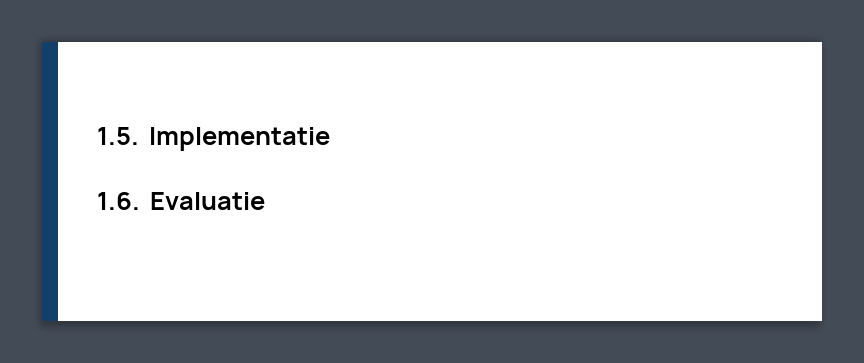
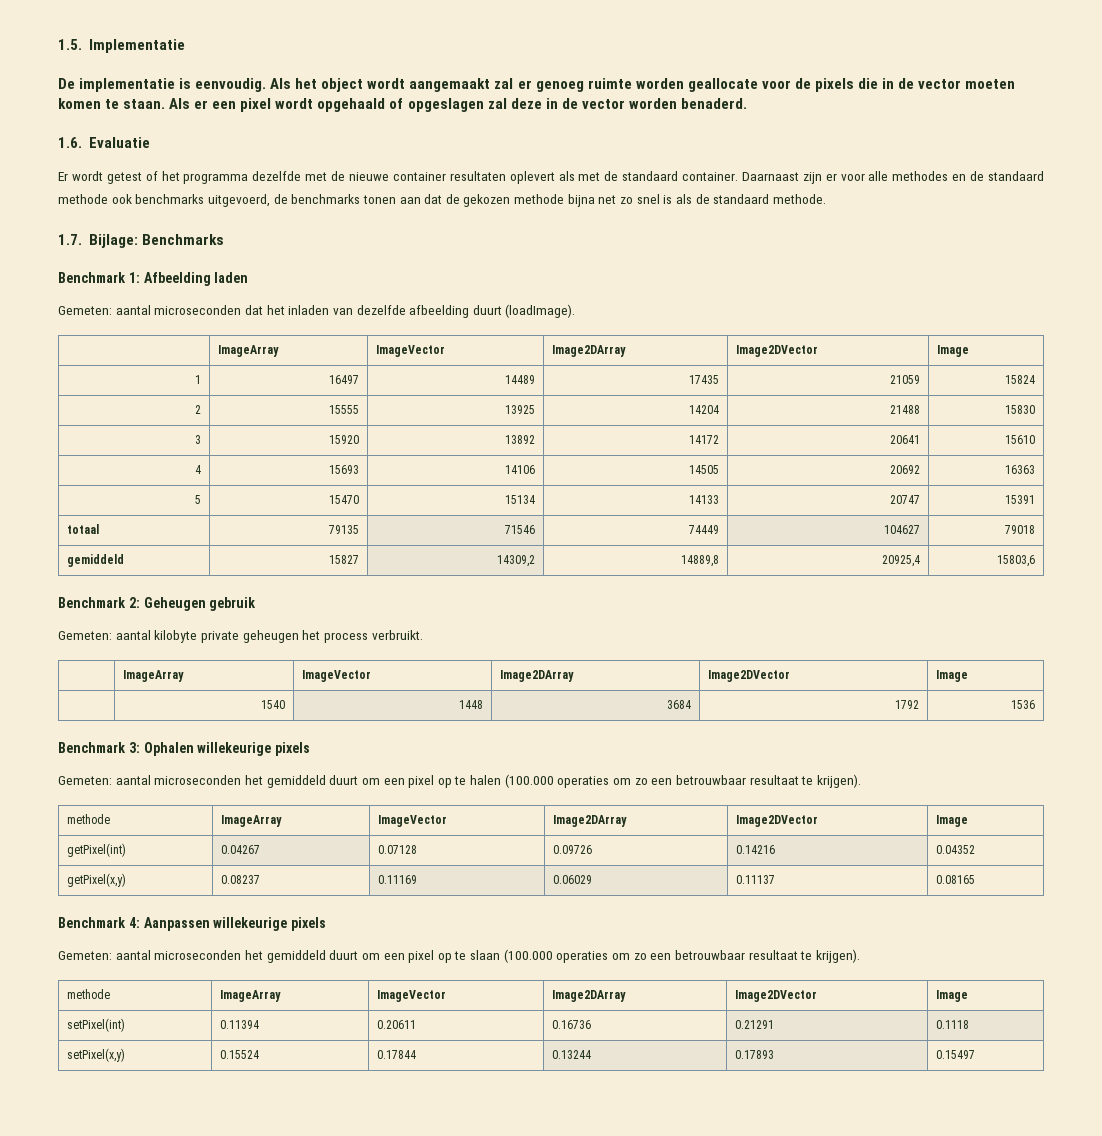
[97,192,266,210] 1.6. Evaluatie -> [58,78,1016,92] [58,98,747,112] [58,137,150,148] [58,171,1044,184] [58,194,826,207] [58,234,224,248] [58,272,249,286] [58,304,576,318] [218,345,280,357] [376,345,446,357] [552,345,627,357] [736,345,819,357] [937,345,970,357] [194,375,201,384] [328,375,359,384] [504,375,535,384] [688,375,719,384] [889,375,920,384] [1004,375,1035,384] [194,405,201,414] [328,405,359,414] [504,405,535,414] [688,405,719,414] [889,405,920,414] [1004,405,1035,414] [194,435,201,444] [328,435,359,444] [504,435,535,444] [688,435,719,444] [889,435,920,444] [1004,435,1035,444] [194,465,201,474] [328,465,359,474] [504,465,535,474] [688,465,719,474] [889,465,920,474] [1004,465,1035,474] [194,495,201,504] [328,495,359,504] [504,495,535,504] [688,495,719,504] [889,495,920,504] [1004,495,1035,504] [67,524,100,534] [328,525,359,534] [504,525,535,534] [688,525,719,534] [883,525,920,534] [1004,525,1035,534] [67,554,125,567] [328,555,359,564] [496,555,535,567] [680,555,719,567] [881,555,920,567] [996,555,1035,567] [58,597,257,611] [58,630,423,643] [123,670,185,682] [302,670,372,682] [500,670,575,682] [708,670,791,682] [936,670,969,682] [260,700,285,709] [458,700,483,709] [666,700,691,709] [894,700,919,709] [1010,700,1035,709] [58,742,311,756] [58,774,861,788] [67,814,111,824] [221,815,283,827] [378,815,448,827] [553,815,628,827] [736,815,819,827] [936,815,969,827] [67,843,127,857] [221,845,261,854] [378,845,418,854] [553,845,593,854] [736,845,776,854] [936,845,976,854] [67,873,127,887] [221,875,261,884] [378,875,418,884] [553,875,593,884] [736,875,776,884] [936,875,976,884] [58,917,327,931] [58,949,860,963] [67,989,111,999] [220,990,282,1002] [377,990,447,1002] [552,990,627,1002] [735,990,818,1002] [936,990,969,1002] [67,1018,126,1032] [220,1020,260,1029] [377,1020,417,1029] [552,1020,592,1029] [735,1020,775,1029] [936,1020,970,1029] [67,1048,126,1062] [220,1050,260,1059] [377,1050,417,1059] [552,1050,592,1059] [735,1050,775,1059] [936,1050,976,1059] De implementatie is eenvoudig. Als het object wordt aangemaakt zal er genoeg ruimte worden geallocate voor de pixels die in de vector moeten komen te staan. Als er een pixel wordt opgehaald of opgeslagen zal deze in de vector worden benaderd. // 1.6. Evaluatie // Er wordt getest of het programma dezelfde met de nieuwe container resultaten oplevert als met de standaard container. Daarnaast zijn er voor alle methodes en de standaard methode ook benchmarks uitgevoerd, de benchmarks tonen aan dat de gekozen methode bijna net zo snel is als de standaard methode. // 1.7. Bijlage: Benchmarks // Benchmark 1: Afbeelding laden // Gemeten: aantal microseconden dat het inladen van dezelfde afbeelding duurt (loadImage). // | ImageArray | ImageVector | Image2DArray | Image2DVector | Image // 1 | 16497 | 14489 | 17435 | 21059 | 15824 // 2 | 15555 | 13925 | 14204 | 21488 | 15830 // 3 | 15920 | 13892 | 14172 | 20641 | 15610 // 4 | 15693 | 14106 | 14505 | 20692 | 16363 // 5 | 15470 | 15134 | 14133 | 20747 | 15391 // totaal | 79135 | 71546 | 74449 | 104627 | 79018 // gemiddeld | 15827 | 14309,2 | 14889,8 | 20925,4 | 15803,6 // Benchmark 2: Geheugen gebruik // Gemeten: aantal kilobyte private geheugen het process verbruikt. // | ImageArray | ImageVector | Image2DArray | Image2DVector | Image // | 1540 | 1448 | 3684 | 1792 | 1536 // Benchmark 3: Ophalen willekeurige pixels // Gemeten: aantal microseconden het gemiddeld duurt om een pixel op te halen (100.000 operaties om zo een betrouwbaar resultaat te krijgen). // methode | ImageArray | ImageVector | Image2DArray | Image2DVector | Image // getPixel(int) | 0.04267 | 0.07128 | 0.09726 | 0.14216 | 0.04352 // getPixel(x,y) | 0.08237 | 0.11169 | 0.06029 | 0.11137 | 0.08165 // Benchmark 4: Aanpassen willekeurige pixels // Gemeten: aantal microseconden het gemiddeld duurt om een pixel op te slaan (100.000 operaties om zo een betrouwbaar resultaat te krijgen). // methode | ImageArray | ImageVector | Image2DArray | Image2DVector | Image // setPixel(int) | 0.11394 | 0.20611 | 0.16736 | 0.21291 | 0.1118 // setPixel(x,y) | 0.15524 | 0.17844 | 0.13244 | 0.17893 | 0.15497

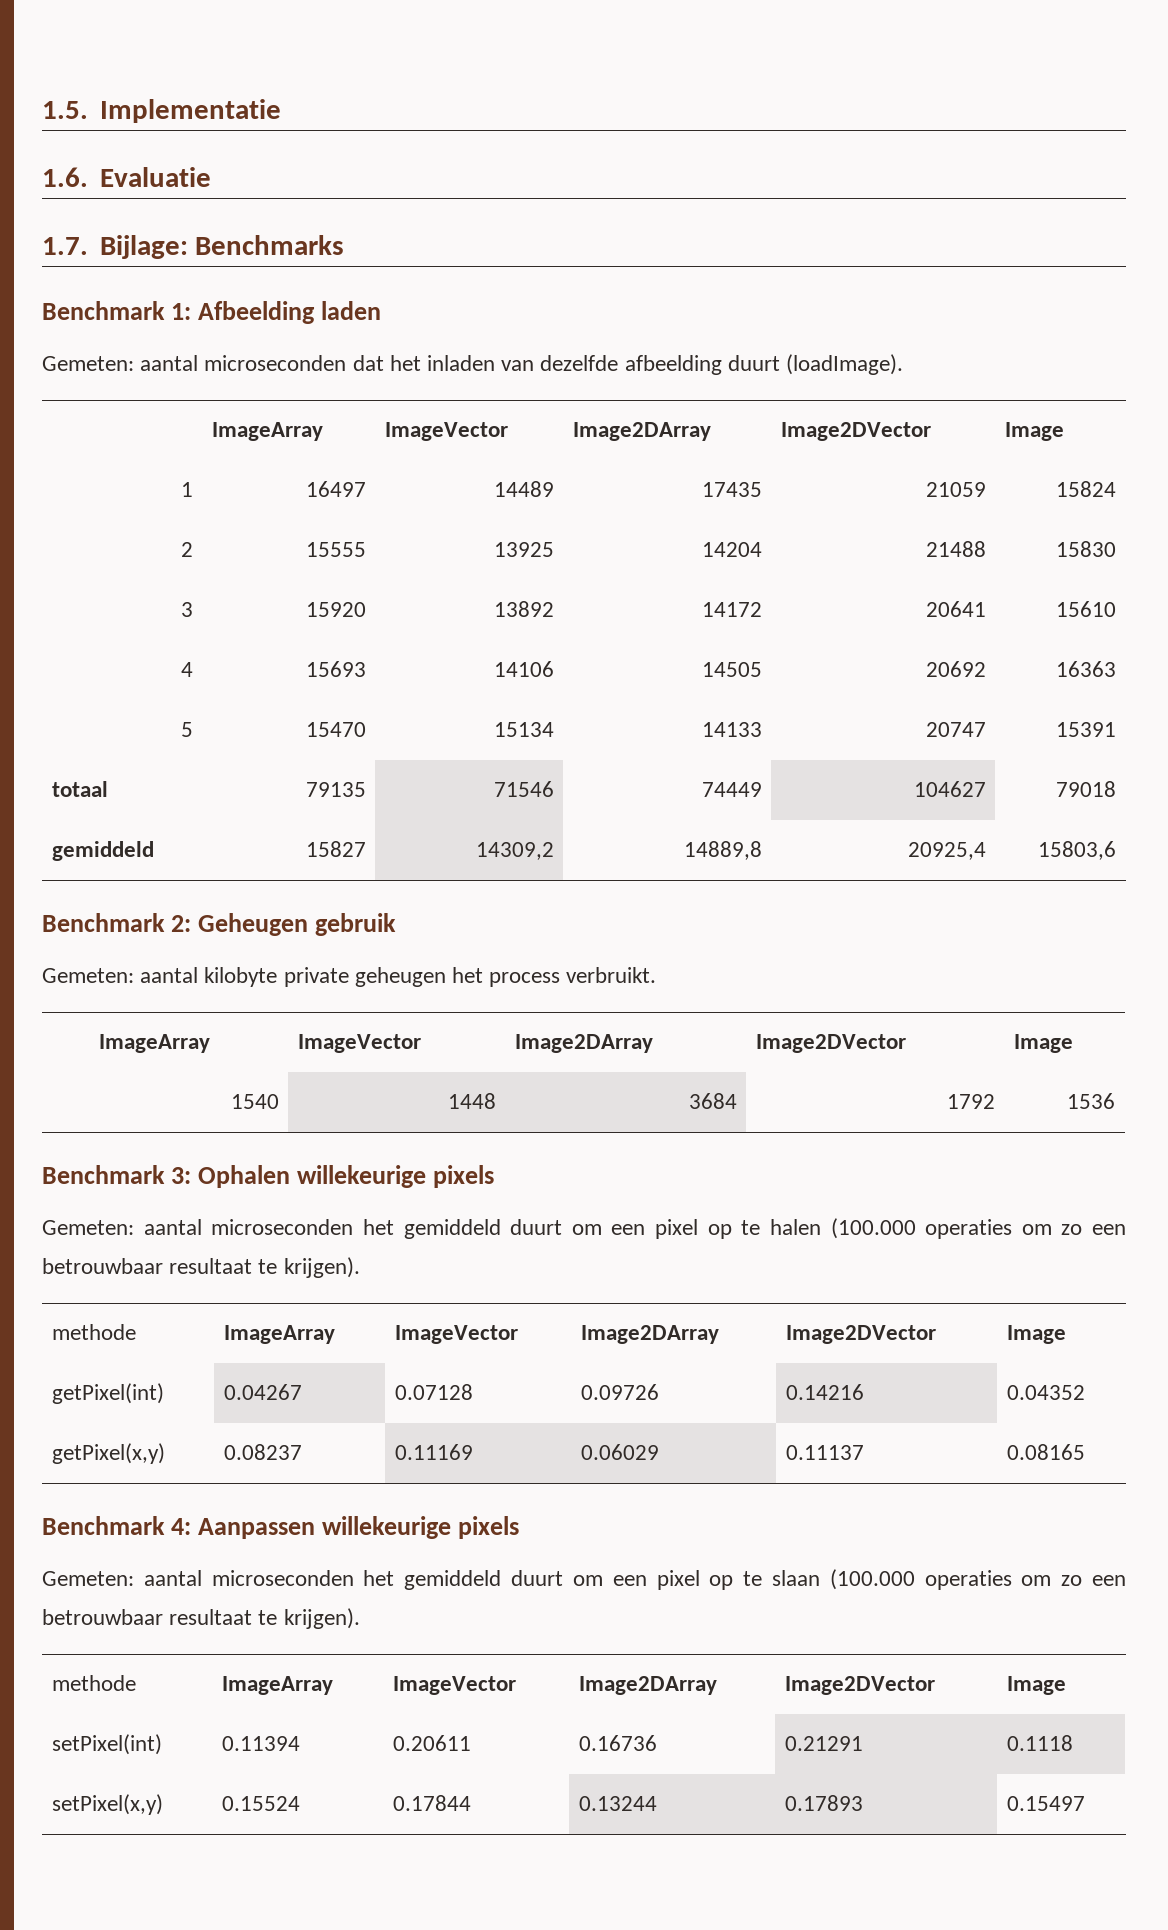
[58,78,1016,92] [58,98,747,112] [58,137,150,148] [58,171,1044,184] [58,194,826,207] De implementatie is eenvoudig. Als het object wordt aangemaakt zal er genoeg ruimte worden geallocate voor de pixels die in de vector moeten komen te staan. Als er een pixel wordt opgehaald of opgeslagen zal deze in de vector worden benaderd. // 1.6. Evaluatie // Er wordt getest of het programma dezelfde met de nieuwe container resultaten oplevert als met de standaard container. Daarnaast zijn er voor alle methodes en de standaard methode ook benchmarks uitgevoerd, de benchmarks tonen aan dat de gekozen methode bijna net zo snel is als de standaard methode. -> [42,167,211,187] 1.6. Evaluatie

